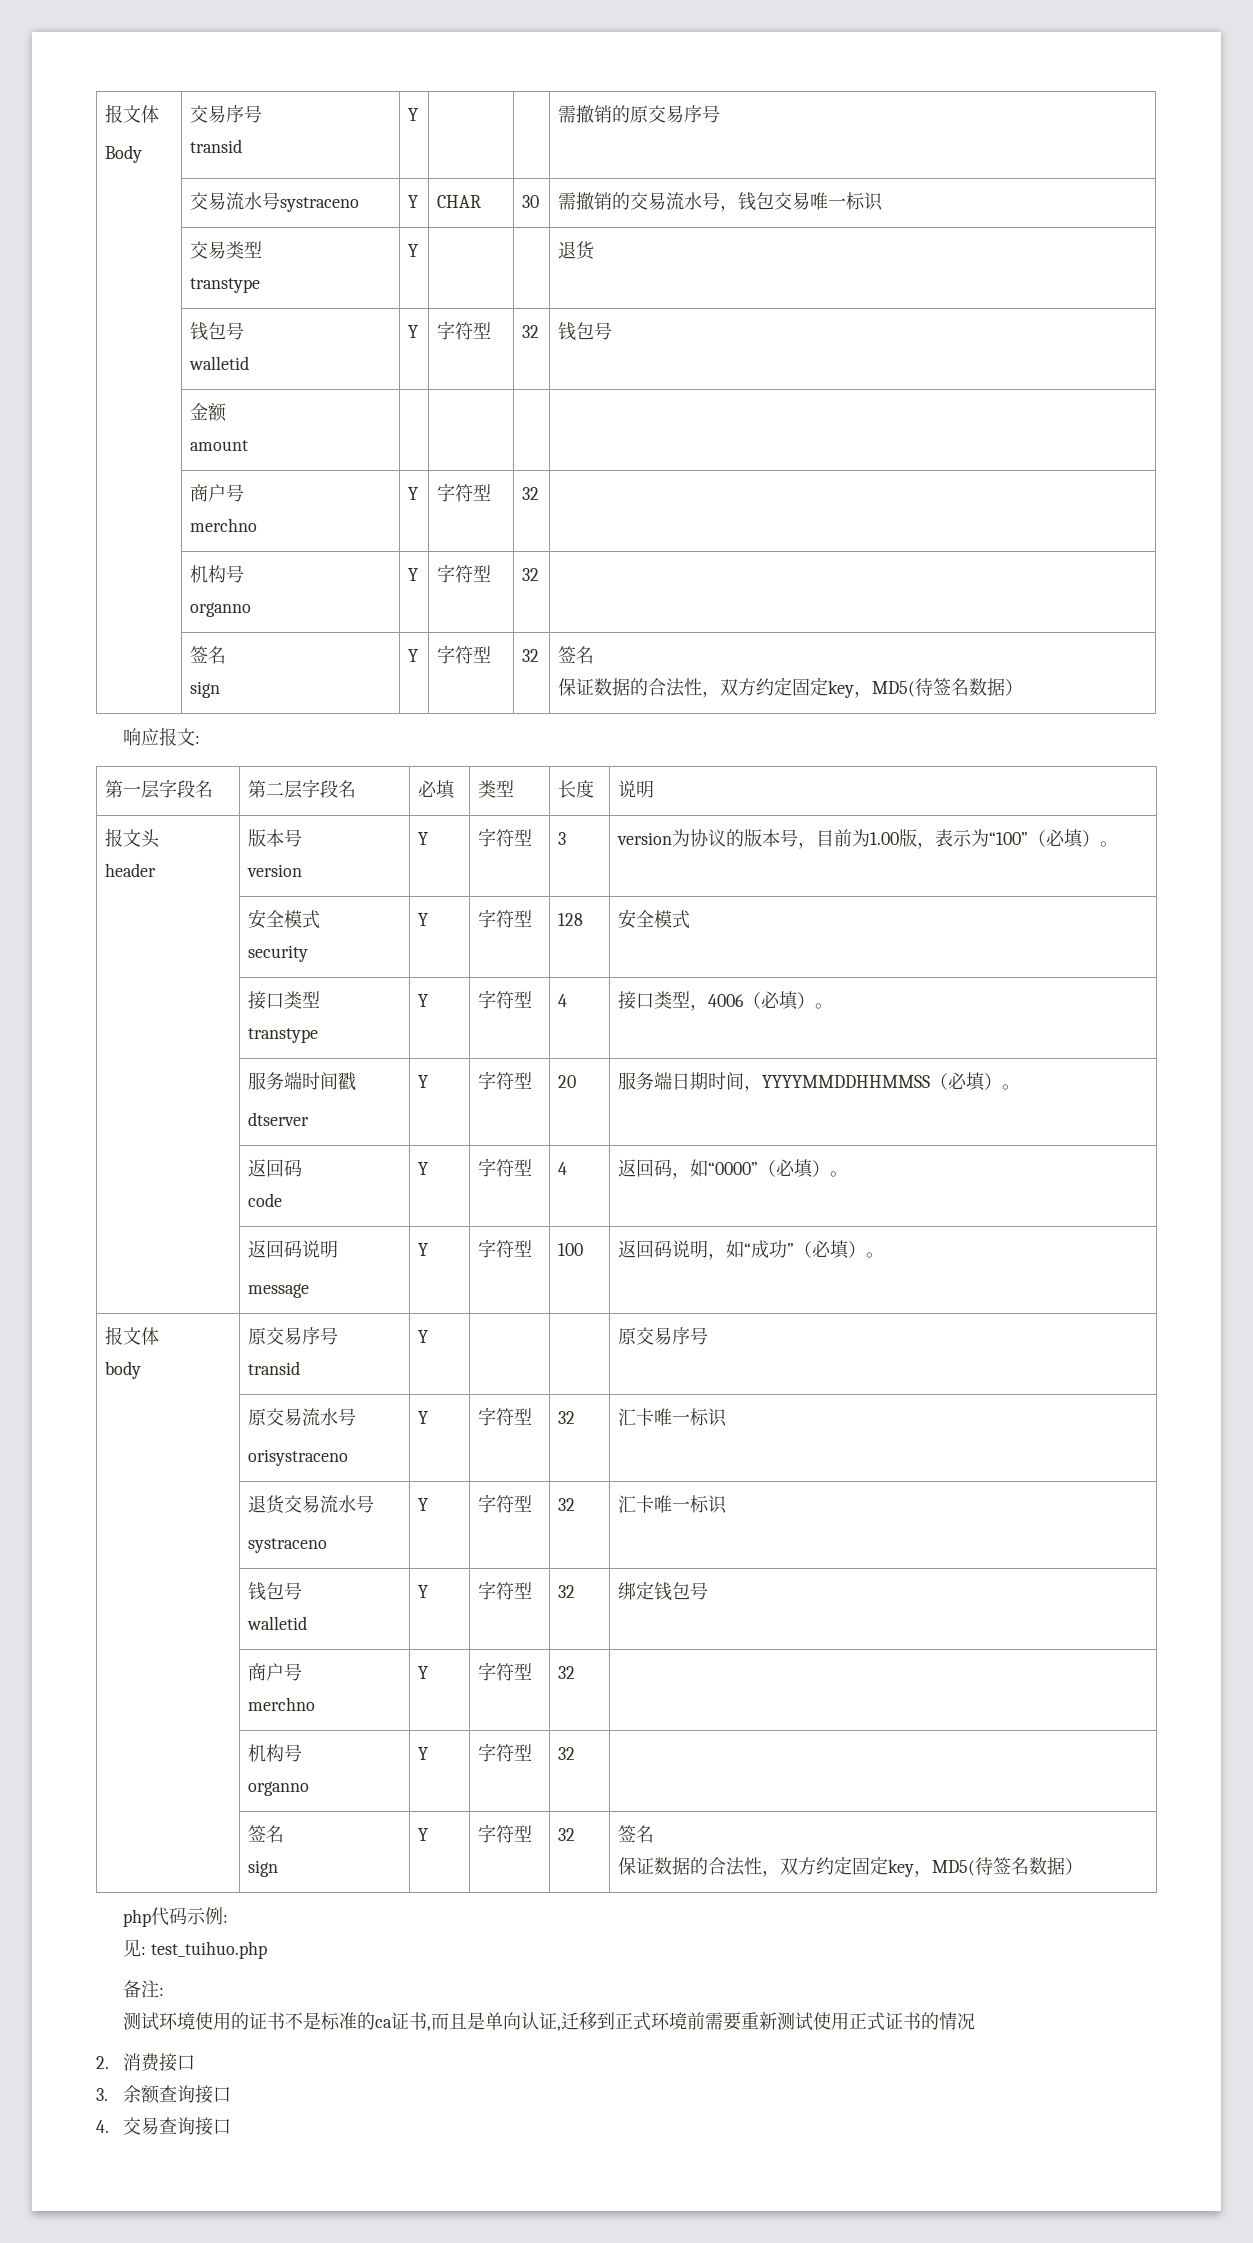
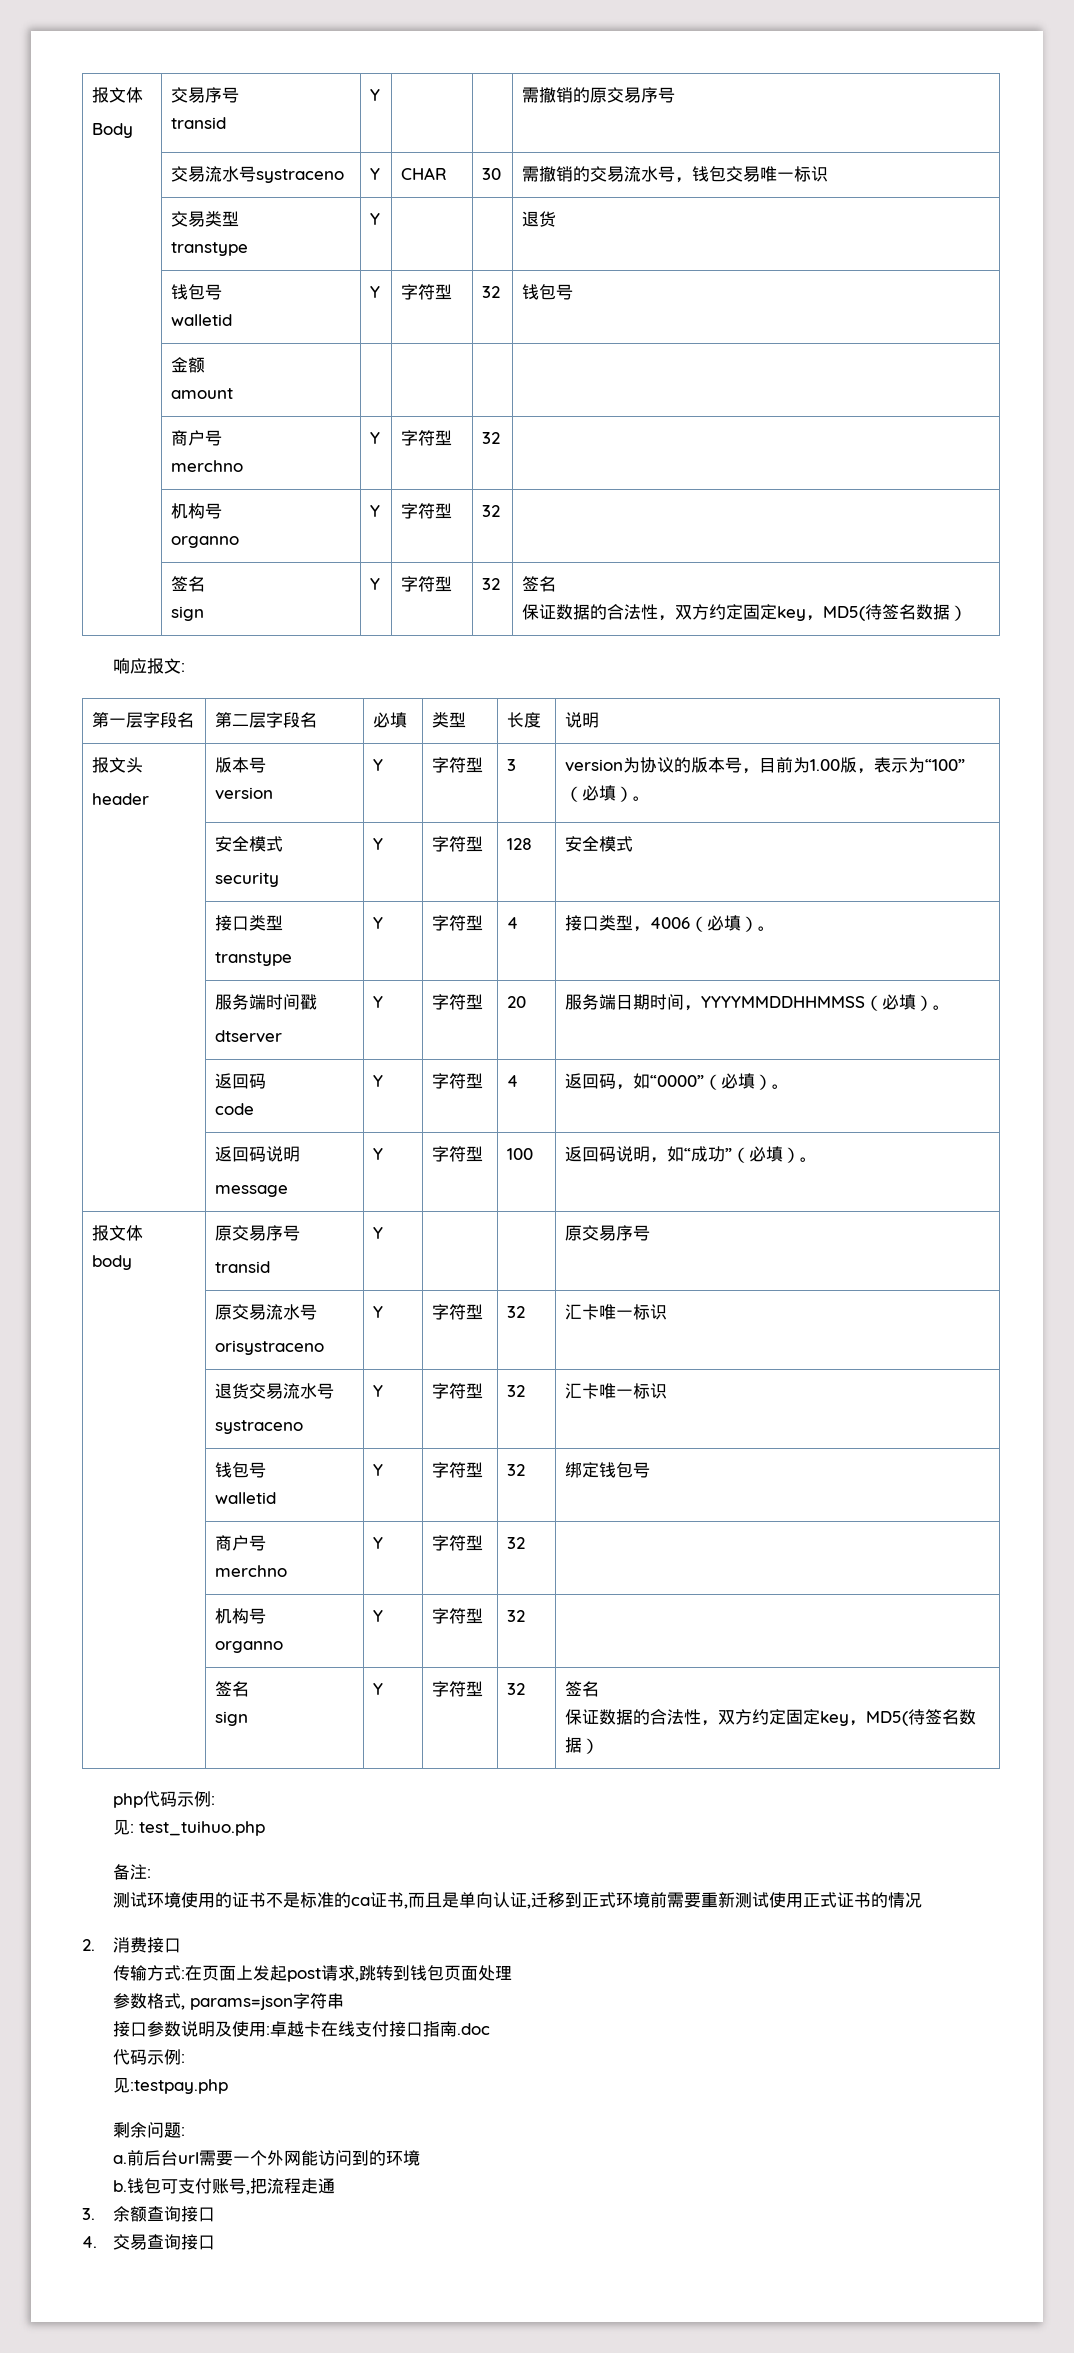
(196, 2062) none -> [112,1965,512,1982] [112,1993,344,2010] [112,2021,490,2037] [112,2049,185,2065] [112,2077,228,2094] [112,2122,185,2138] [112,2150,420,2166] [112,2178,335,2195] // 传输方式:在页面上发起post请求,跳转到钱包页面处理 // 参数格式, params=json字符串 // 接口参数说明及使用:卓越卡在线支付接口指南.doc // 代码示例: // 见:testpay.php // 剩余问题: // a.前后台url需要一个外网能访问到的环境 // b.钱包可支付账号,把流程走通

